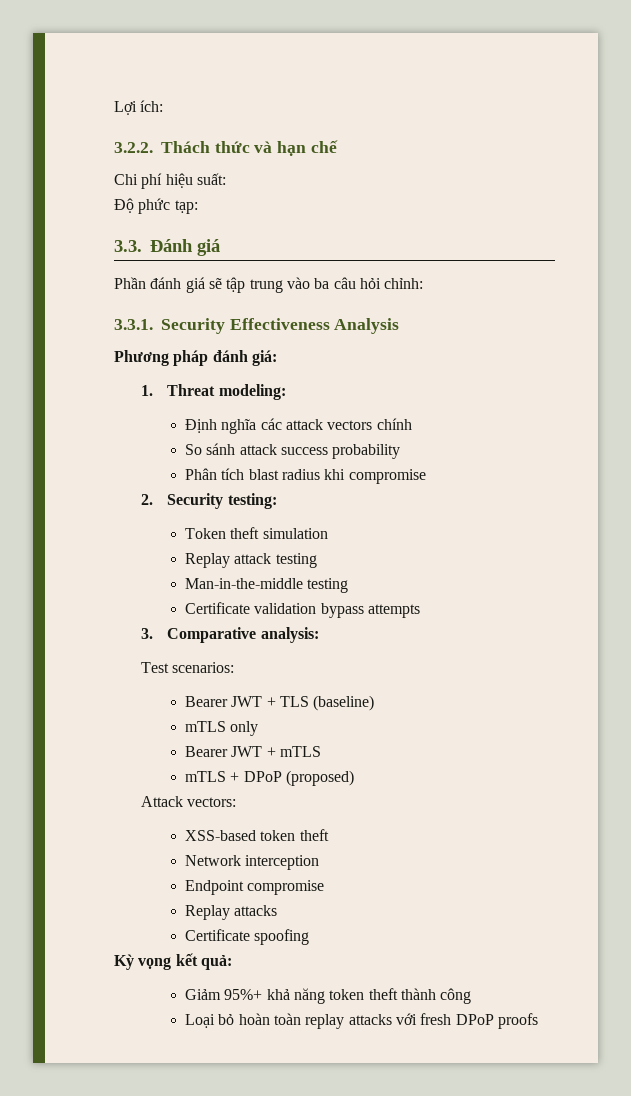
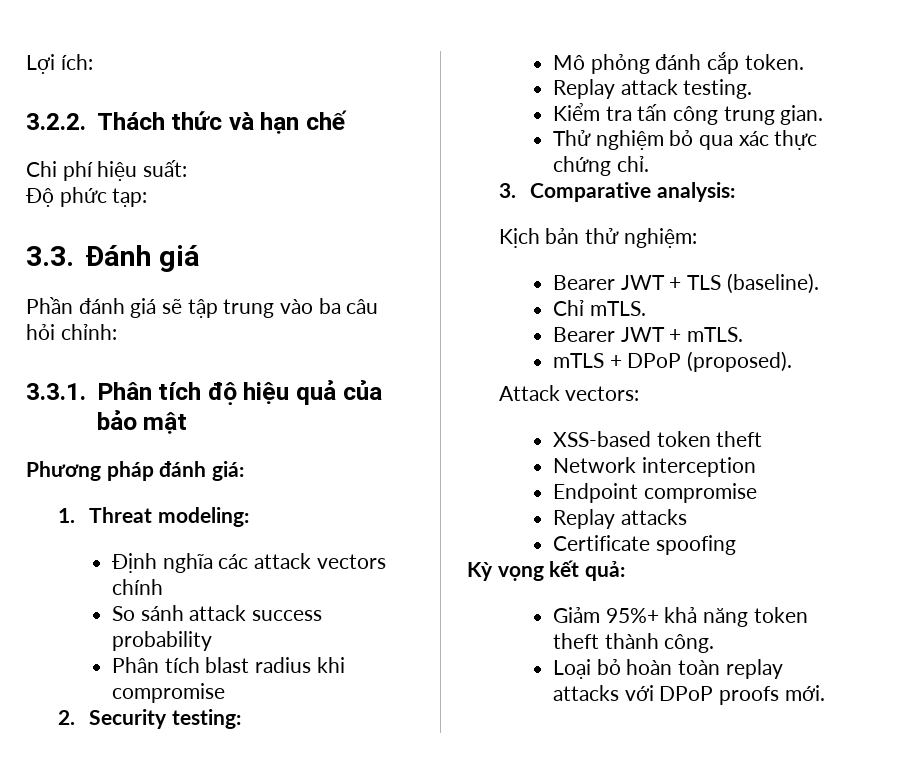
[161,318,400,334] Security Effectiveness Analysis -> [96,380,382,405] [96,410,188,434] Phân tích độ hiệu quả của bảo mật
[185,527,328,539] [185,553,317,568] [185,578,349,593] [185,602,421,618] Token theft simulation // Replay attack testing // Man-in-the-middle testing // Certificate validation bypass attempts -> [553,52,804,74] [553,79,753,99] [553,103,824,125] [553,130,818,150] [553,156,649,176] Mô phỏng đánh cắp token. // Replay attack testing. // Kiểm tra tấn công trung gian. // Thử nghiệm bỏ qua xác thực chứng chỉ.
[140,662,235,673] Test scenarios: -> [498,228,697,248] Kịch bản thử nghiệm:
[313,695,375,711] [185,721,259,736] [185,746,322,757] (baseline) // mTLS only // Bearer JWT + mTLS -> [726,273,819,294] [553,300,646,316] [553,327,744,342] (baseline). // Chỉ mTLS. // Bearer JWT + mTLS.
[286,770,355,786] (proposed) -> [687,351,793,372] (proposed).
[440,988,472,1004] công -> [664,634,715,653] công.
[420,1013,452,1025] fresh -> (654, 693) none
(538, 1021) none -> [784,685,825,701] mới.

